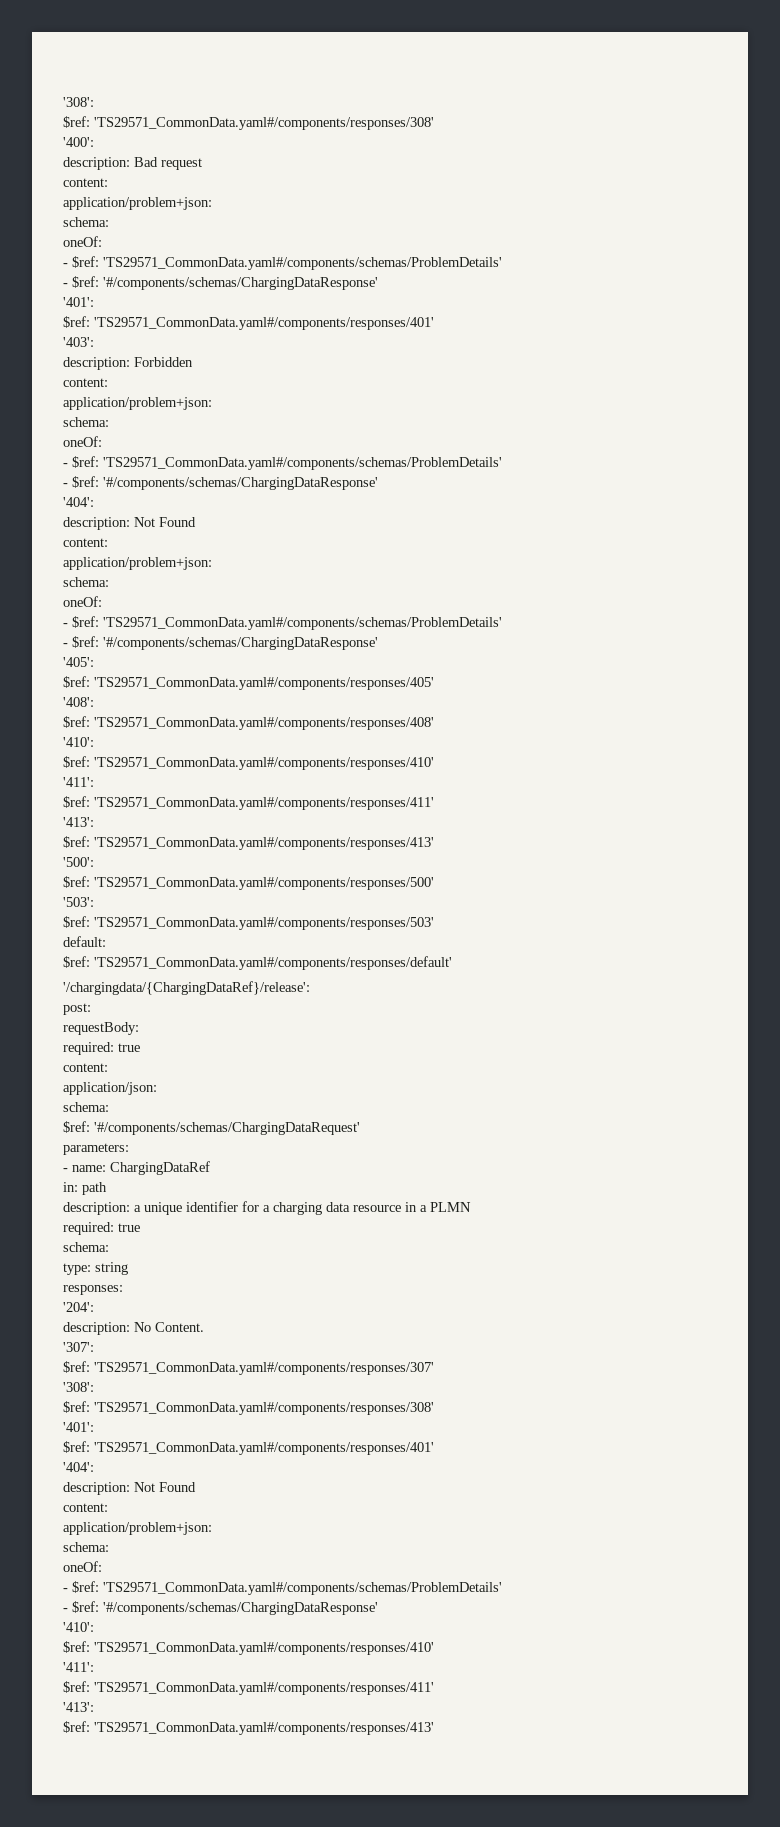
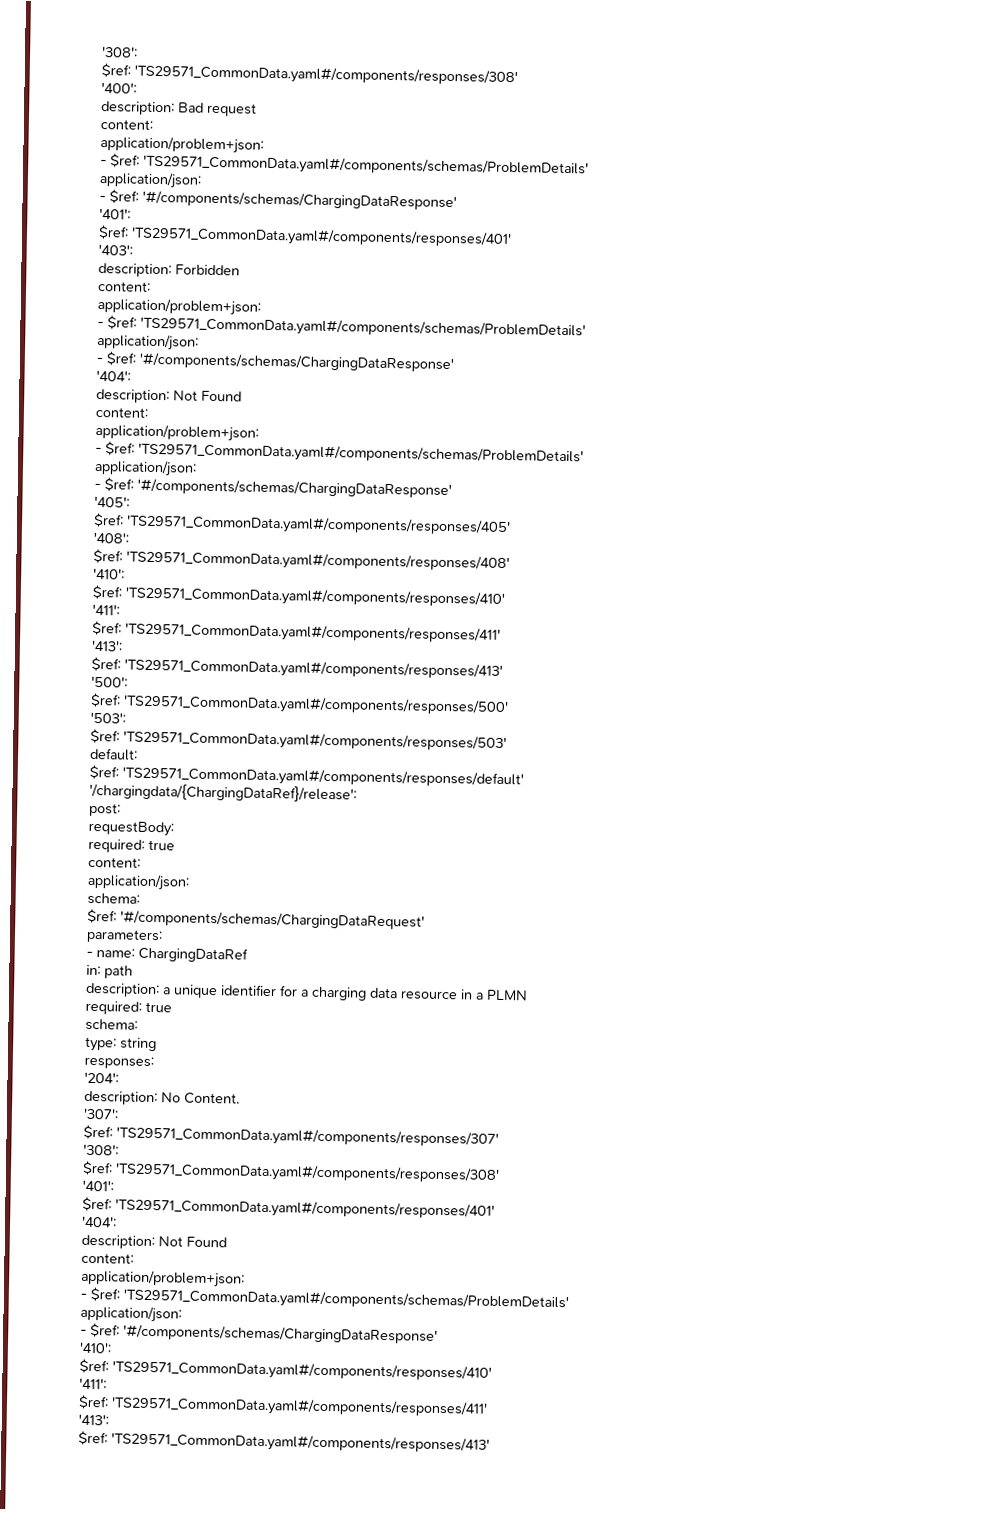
[63,217,109,227] [63,236,102,247] [63,256,502,270] // schema: // oneOf: // - $ref: 'TS29571_CommonData.yaml#/components/schemas/ProblemDetails' -> [100,153,589,178] [99,172,202,189] // - $ref: 'TS29571_CommonData.yaml#/components/schemas/ProblemDetails' // application/json:
[63,417,109,427] [63,436,102,447] [63,456,502,470] // schema: // oneOf: // - $ref: 'TS29571_CommonData.yaml#/components/schemas/ProblemDetails' -> [97,315,586,340] [97,333,199,351] // - $ref: 'TS29571_CommonData.yaml#/components/schemas/ProblemDetails' // application/json:
[63,577,109,587] [63,596,102,607] [63,616,502,630] // schema: // oneOf: // - $ref: 'TS29571_CommonData.yaml#/components/schemas/ProblemDetails' -> [95,441,584,466] [94,459,197,477] // - $ref: 'TS29571_CommonData.yaml#/components/schemas/ProblemDetails' // application/json:
[63,1542,109,1552] [63,1561,102,1572] [63,1581,502,1595] // schema: // oneOf: // - $ref: 'TS29571_CommonData.yaml#/components/schemas/ProblemDetails' -> [80,1287,569,1312] [80,1305,182,1323] // - $ref: 'TS29571_CommonData.yaml#/components/schemas/ProblemDetails' // application/json:

